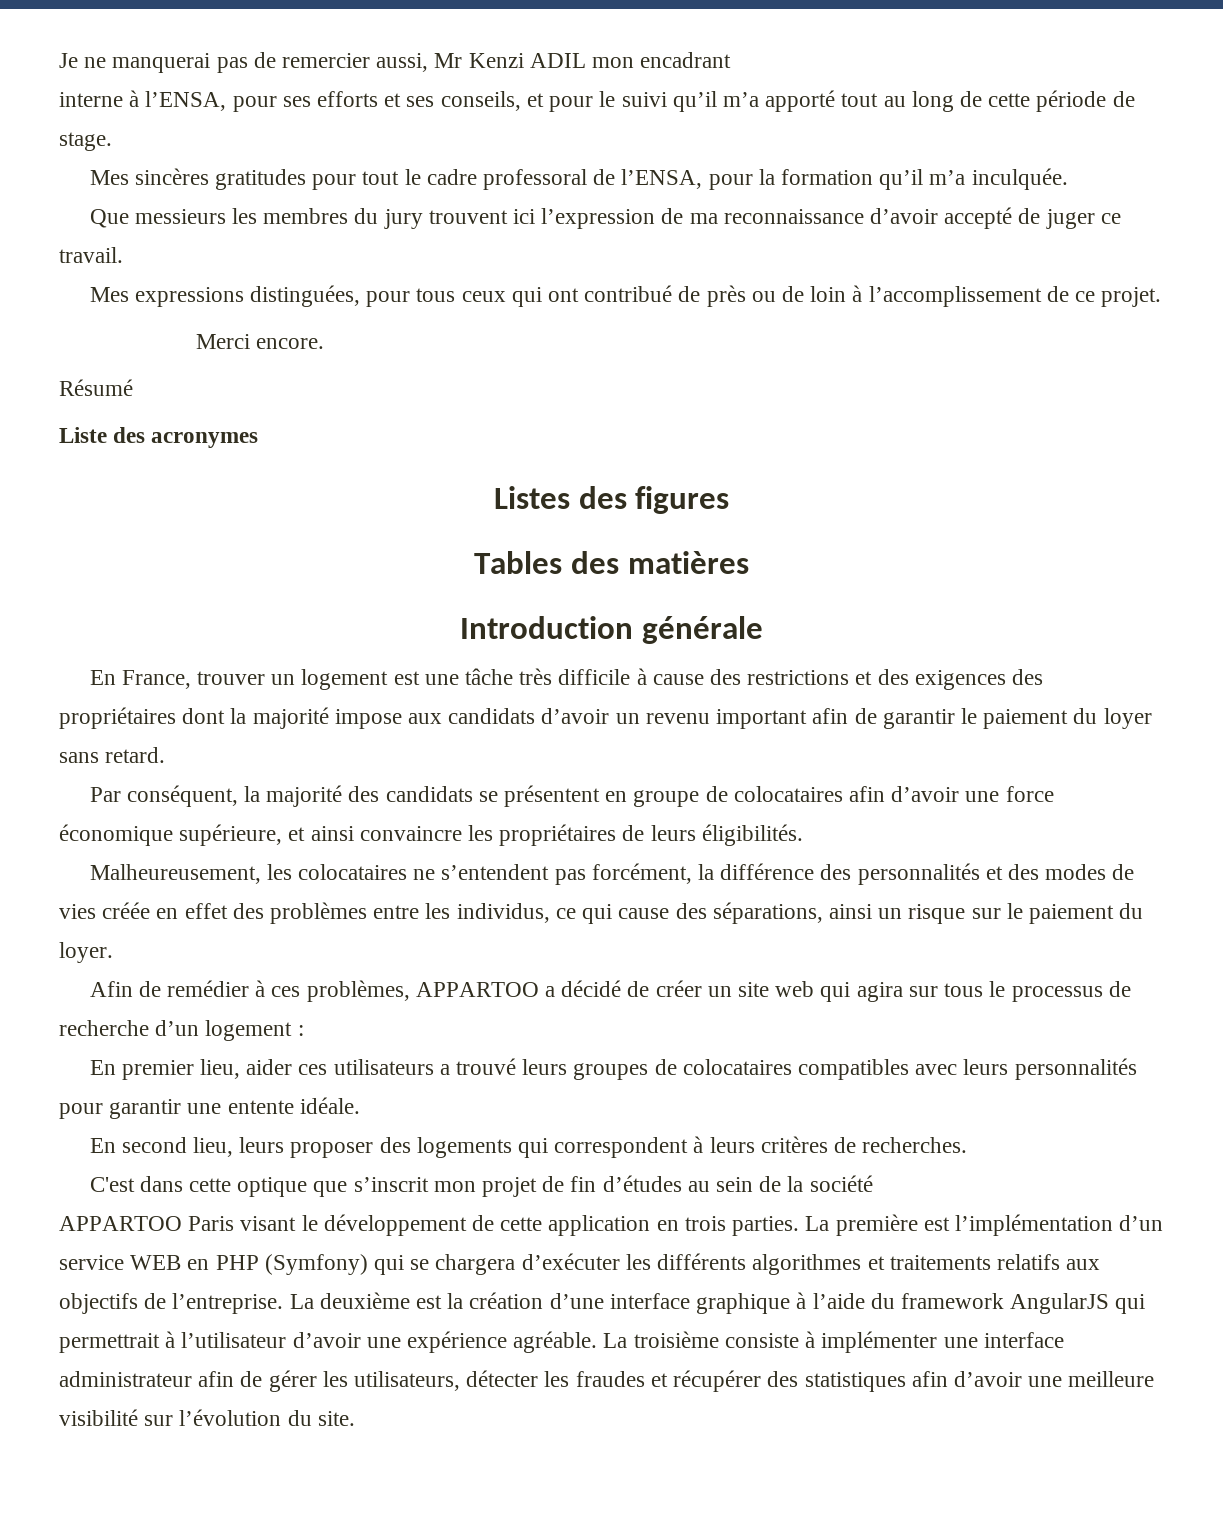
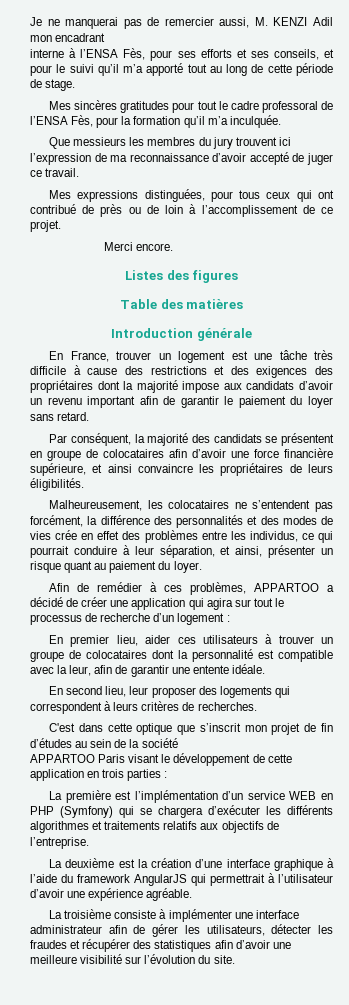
[434,53,586,68] Mr Kenzi ADIL -> [254,17,333,26] M. KENZI Adil
[145,91,227,111] l’ENSA, -> [80,48,146,60] l’ENSA Fès,
[621,169,703,189] l’ENSA, -> [30,115,94,127] l’ENSA Fès,
[59,379,133,396] [59,427,259,448] // Résumé // Liste des acronymes -> (173, 247) none
[474,551,563,574] Tables -> [119,299,157,309] Table
[59,824,173,846] économique -> [284,448,333,458] financière
[102,902,151,919] créée -> [55,530,78,540] crée
[618,902,1023,924] cause des séparations, ainsi un risque sur le -> [30,545,333,558] [30,561,107,573] pourrait conduire à leur séparation, et ainsi, présenter un risque quant au
[707,981,815,997] un site web -> [110,598,186,610] une application
[944,983,984,997] tous -> [253,598,273,607] tout
[439,1058,1137,1080] [59,1103,103,1119] a trouvé leurs groupes de colocataires compatibles avec leurs personnalités pour -> [265,634,333,644] [30,649,333,662] [30,665,128,676] à trouver un groupe de colocataires dont la personnalité est compatible avec la leur, afin de
[239,1137,285,1153] leurs -> [129,686,149,695] leur
[732,1216,800,1236] parties. -> [127,769,168,781] parties : //
(284, 1303) none -> (89, 843) //
(598, 1342) none -> (193, 894) //

